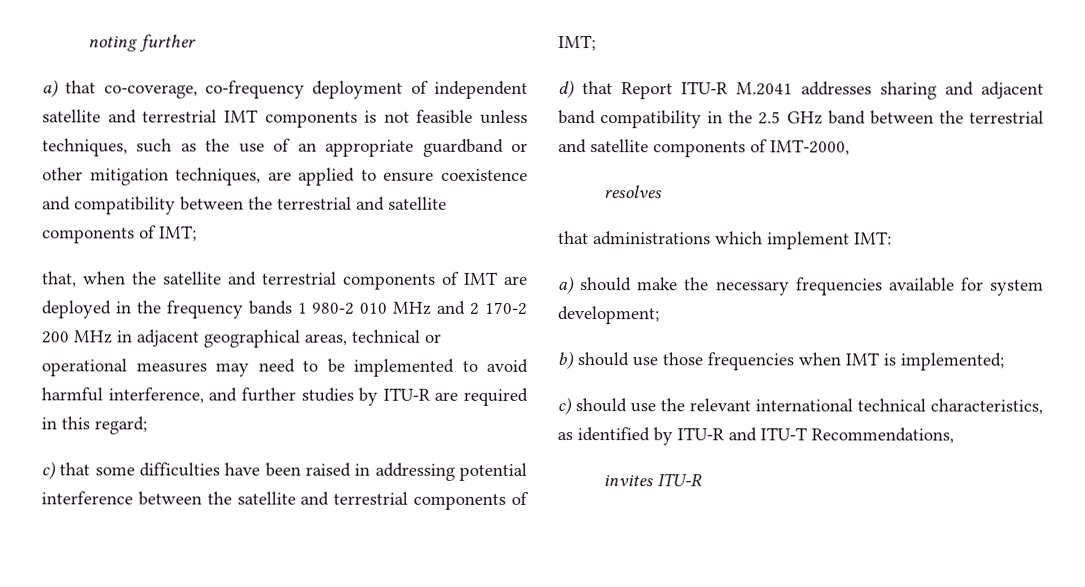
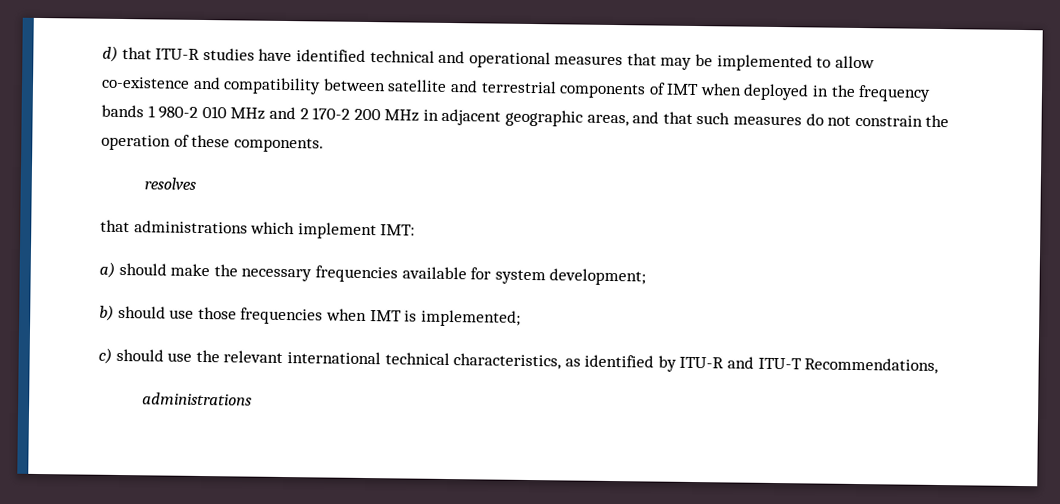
[87,34,196,52] [42,79,528,99] [42,109,528,128] [42,138,529,157] [42,167,528,186] [42,196,447,215] [42,225,197,244] [42,271,157,288] noting further // a) that co-coverage, co-frequency deployment of independent satellite and terrestrial IMT components is not feasible unless techniques, such as the use of an appropriate guardband or other mitigation techniques, are applied to ensure coexistence and compatibility between the terrestrial and satellite components of IMT; // that, when the -> [102,45,875,72] [101,76,386,95] d) that ITU-R studies have identified technical and operational measures that may be implemented to allow co-existence and compatibility between
[504,275,528,285] are -> [699,83,742,96] when
[203,329,441,348] [41,358,528,377] [41,387,528,406] [41,416,147,435] [41,461,527,481] [41,491,529,510] [558,35,596,52] [558,80,1044,100] [558,110,1044,129] [558,139,850,158] geographical areas, technical or operational measures may need to be implemented to avoid harmful interference, and further studies by ITU-R are required in this regard; // c) that some difficulties have been raised in addressing potential interference between the satellite and terrestrial components of IMT; // d) that Report ITU-R M.2041 addresses sharing and adjacent band compatibility in the 2.5 GHz band between the terrestrial and satellite components of IMT-2000, -> [505,109,950,128] [101,134,324,153] geographic areas, and that such measures do not constrain the operation of these components.
[602,473,702,487] invites ITU-R -> [142,392,253,406] administrations

